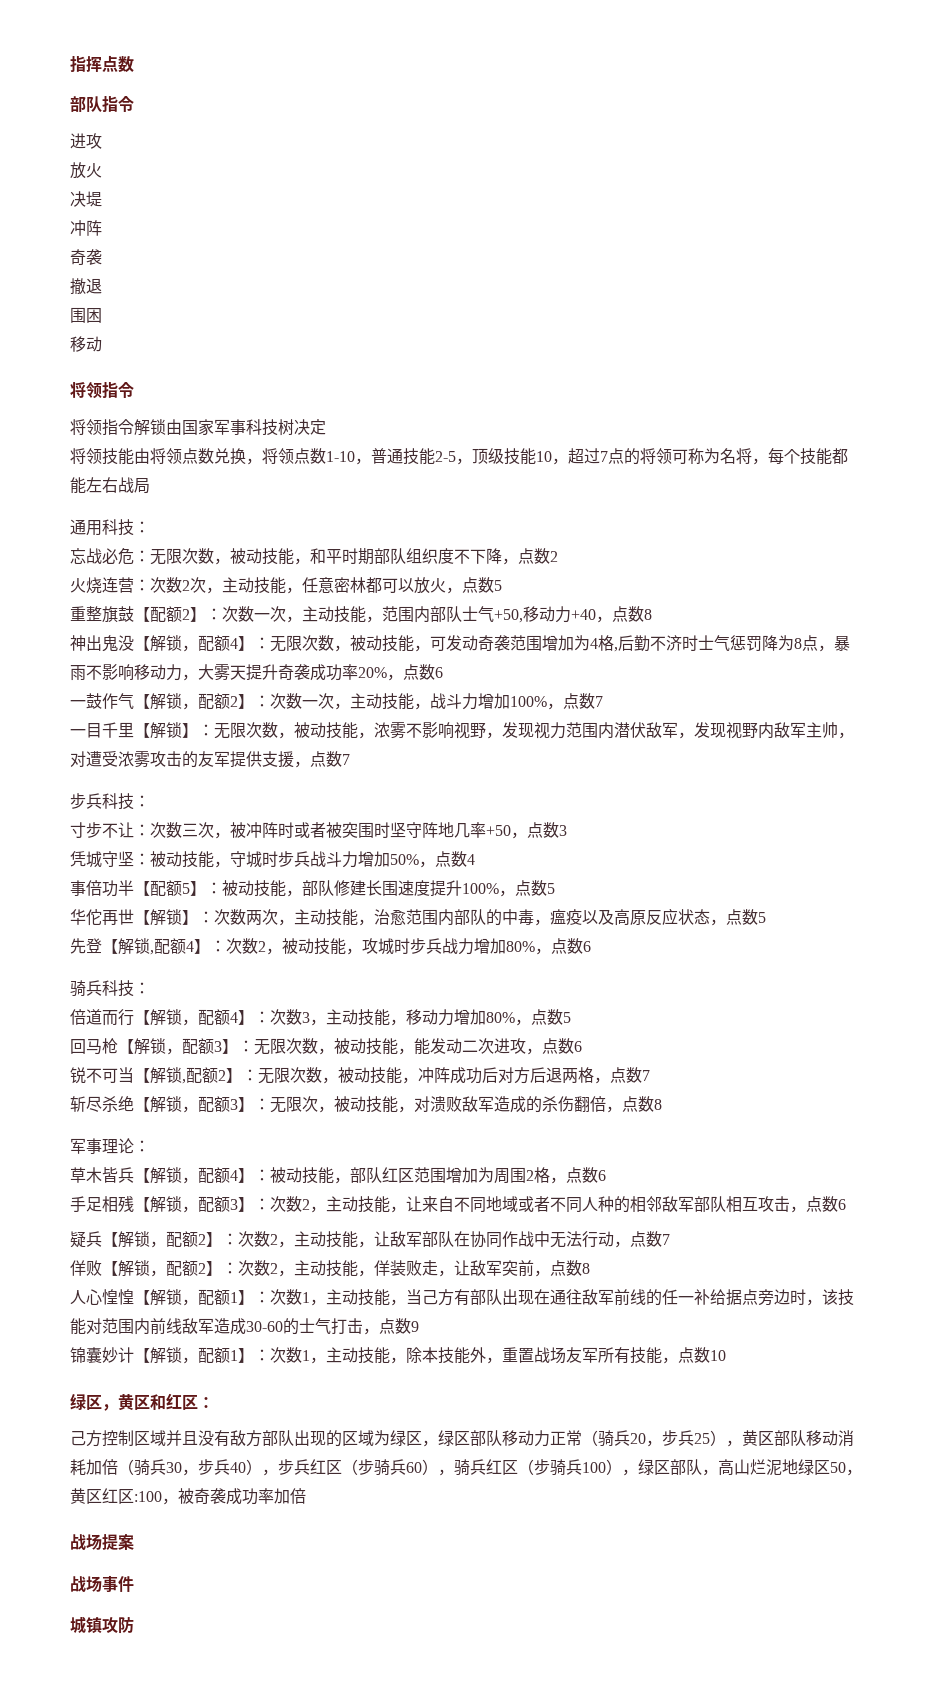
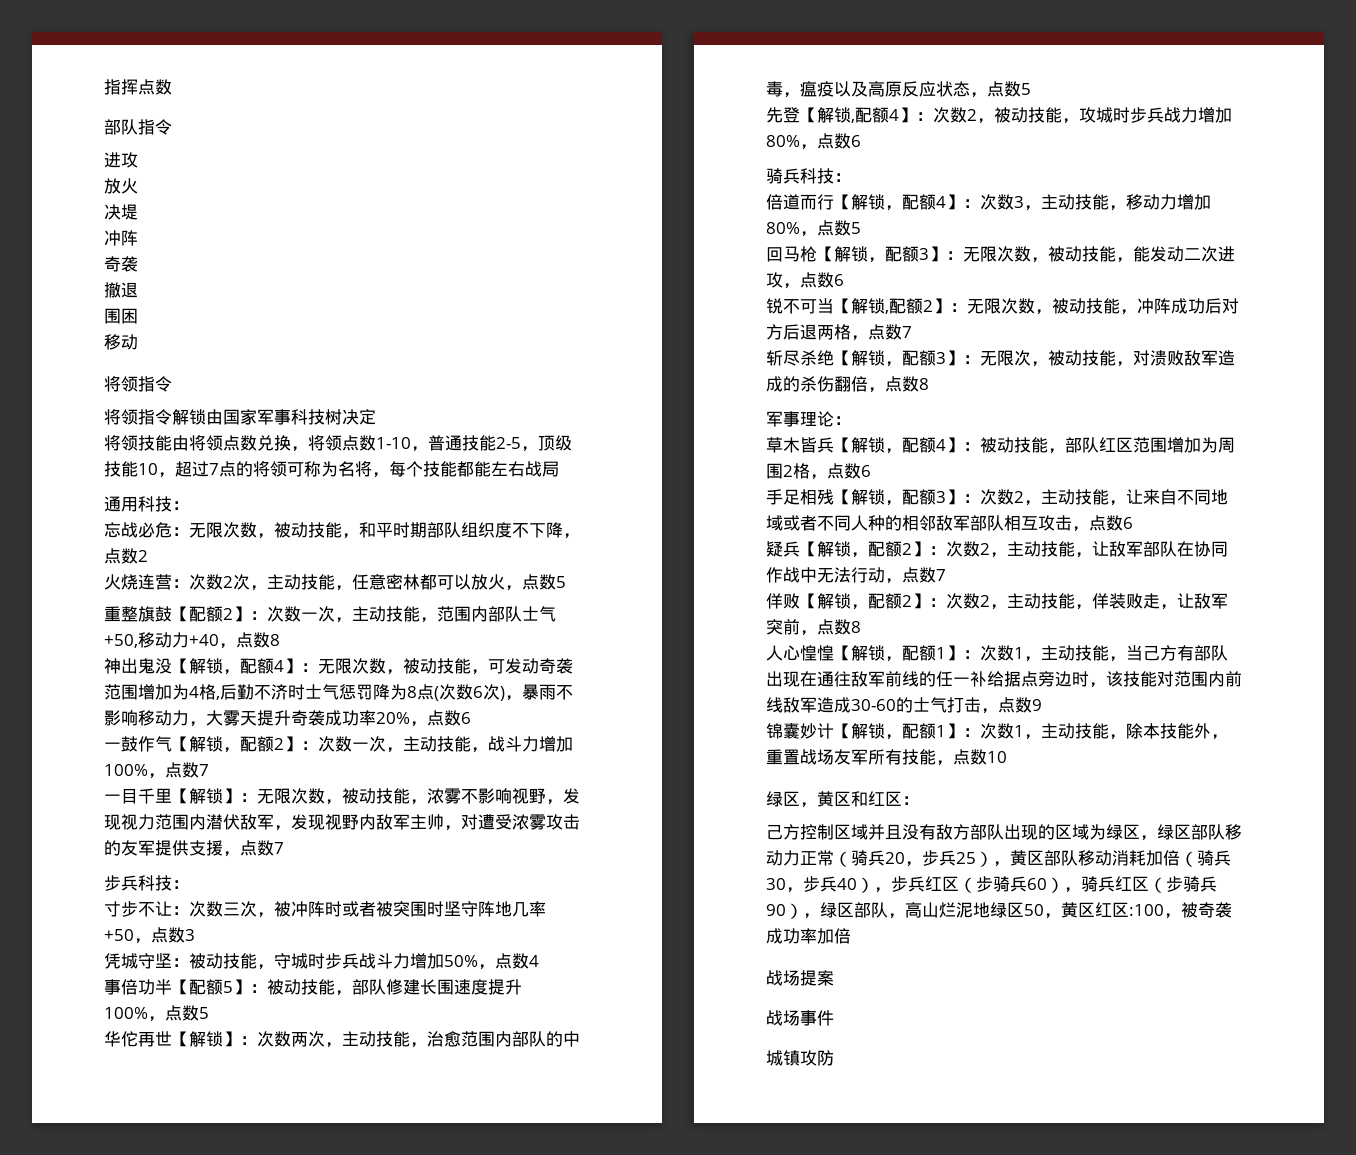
(818, 643) none -> [434,684,505,701] (次数6次)
[582,1462,606,1473] 100 -> [766,904,786,916] 90

